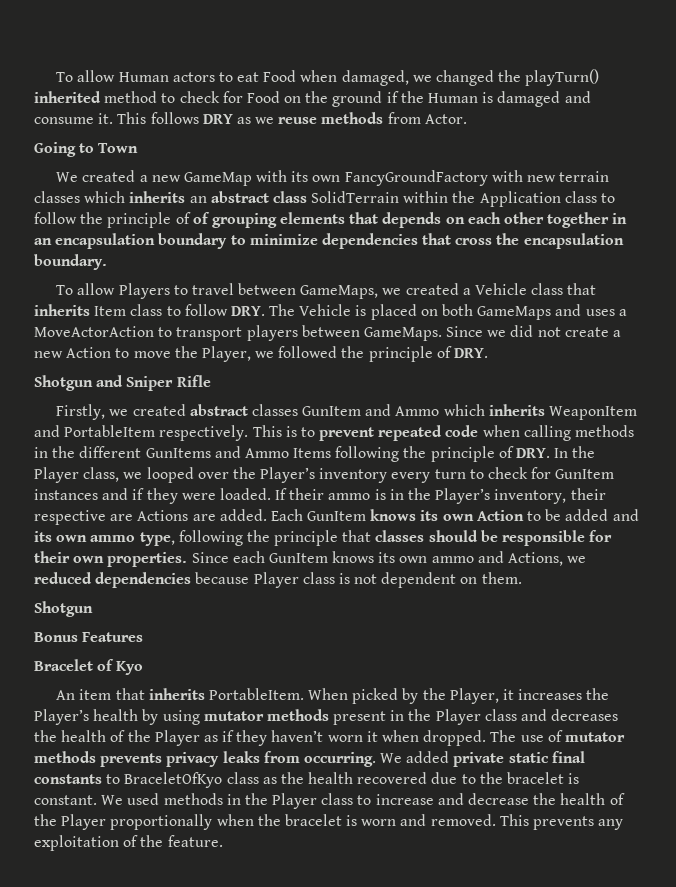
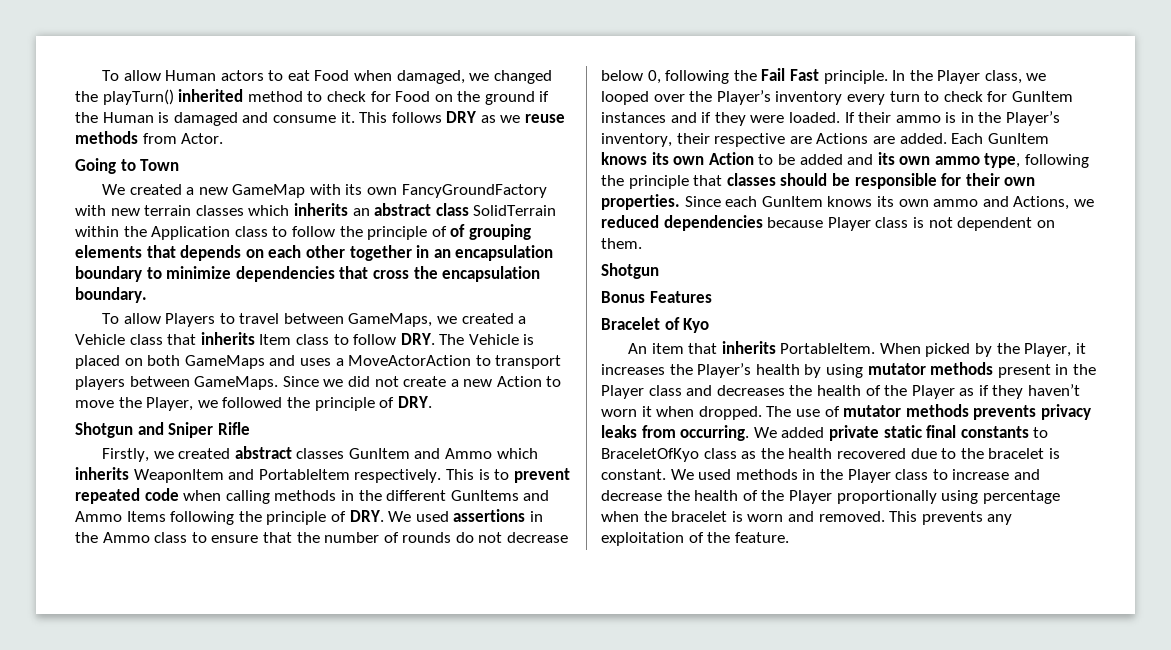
(551, 453) none -> [388,509,543,522] [75,532,569,543] [601,68,888,84] We used assertions in the Ammo class to ensure that the number of rounds do not decrease below 0, following the Fail Fast principle.
(213, 822) none -> [941,490,1060,504] using percentage

